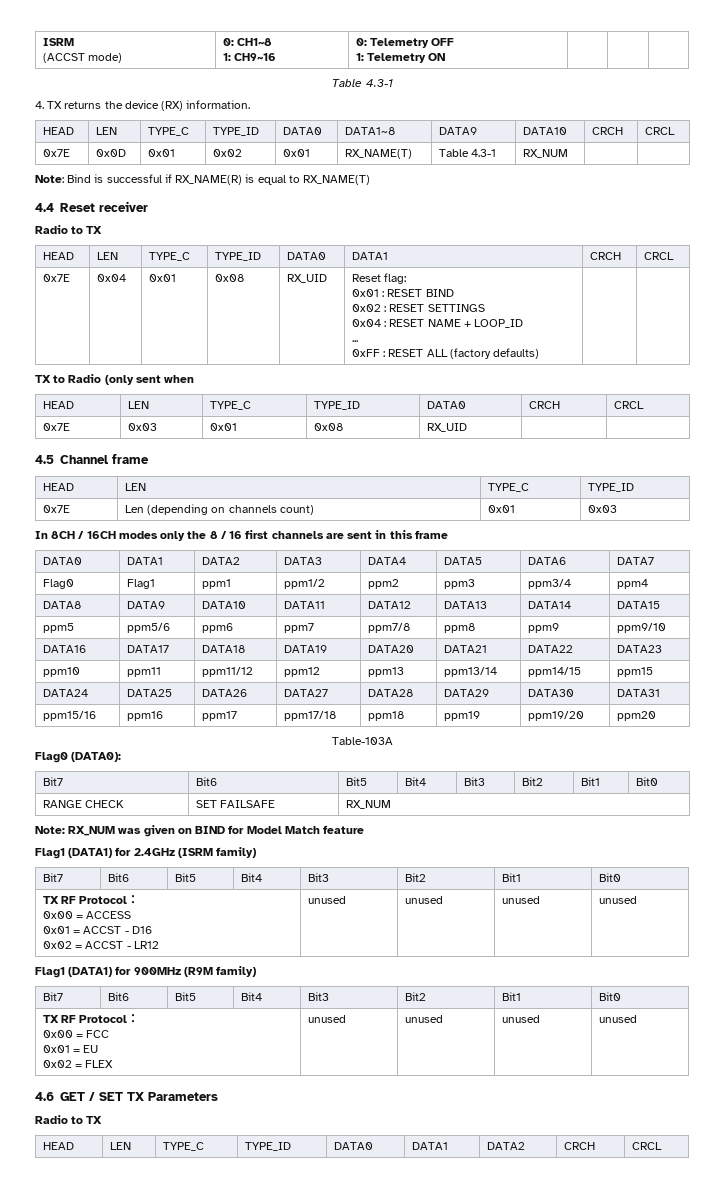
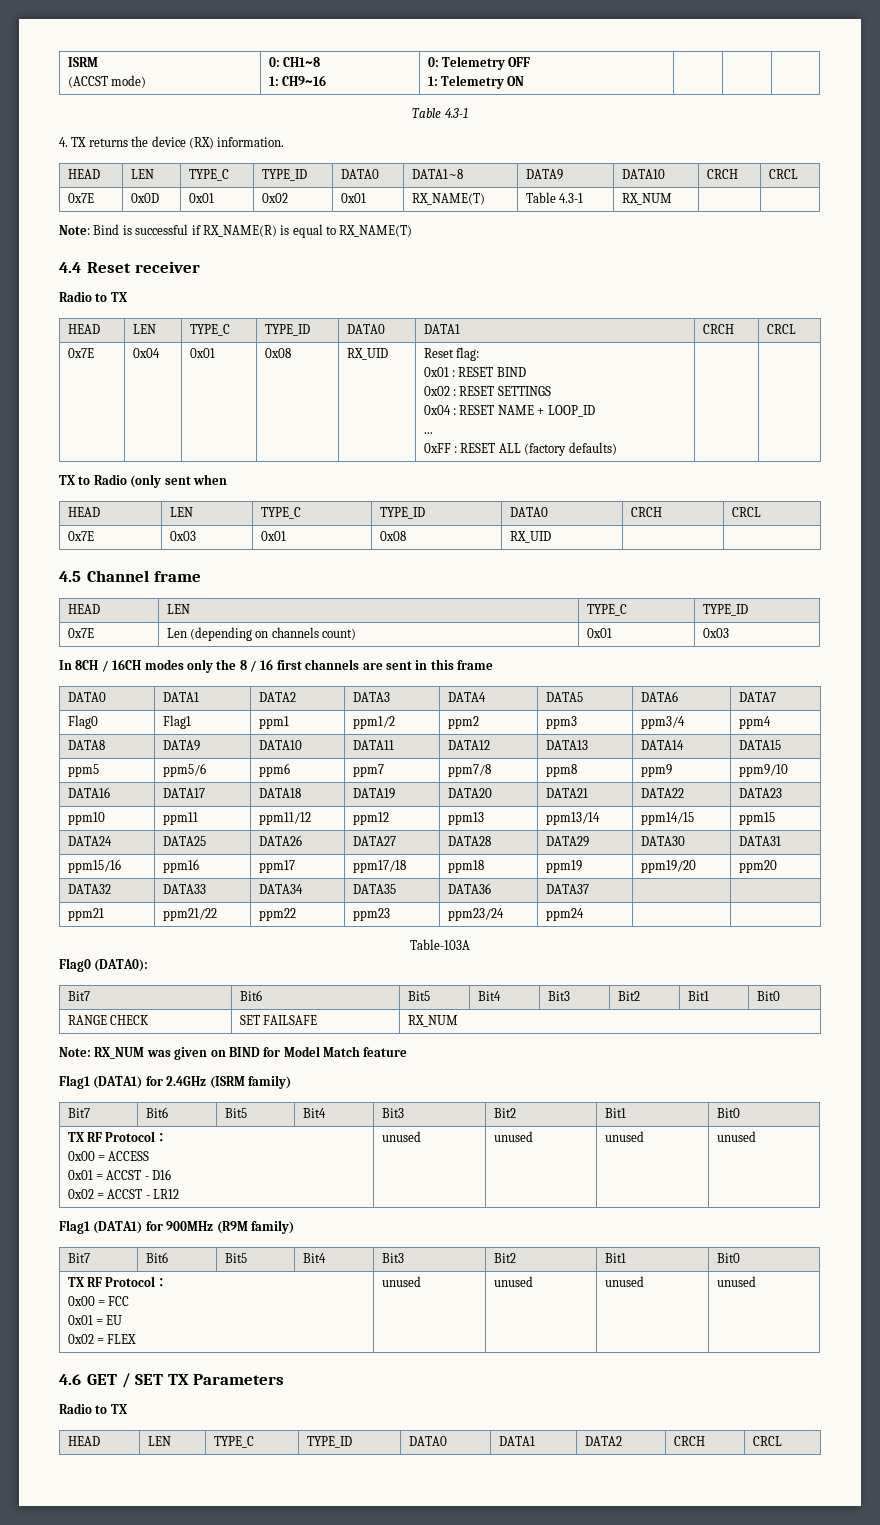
(656, 716) none -> [67,884,111,894] [162,884,206,894] [258,884,303,894] [352,884,396,894] [447,883,491,894] [545,884,589,894] [67,908,104,921] [162,908,217,921] [258,908,296,921] [352,908,390,921] [447,908,504,921] [545,908,584,921] // DATA32 | DATA33 | DATA34 | DATA35 | DATA36 | DATA37 | | // ppm21 | ppm21/22 | ppm22 | ppm23 | ppm23/24 | ppm24 | |

